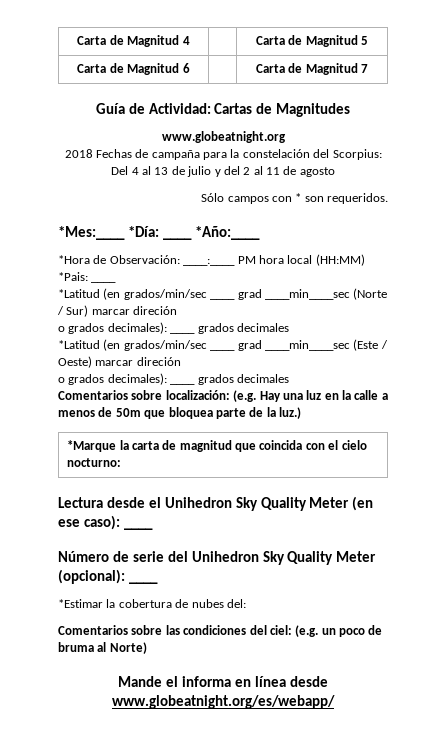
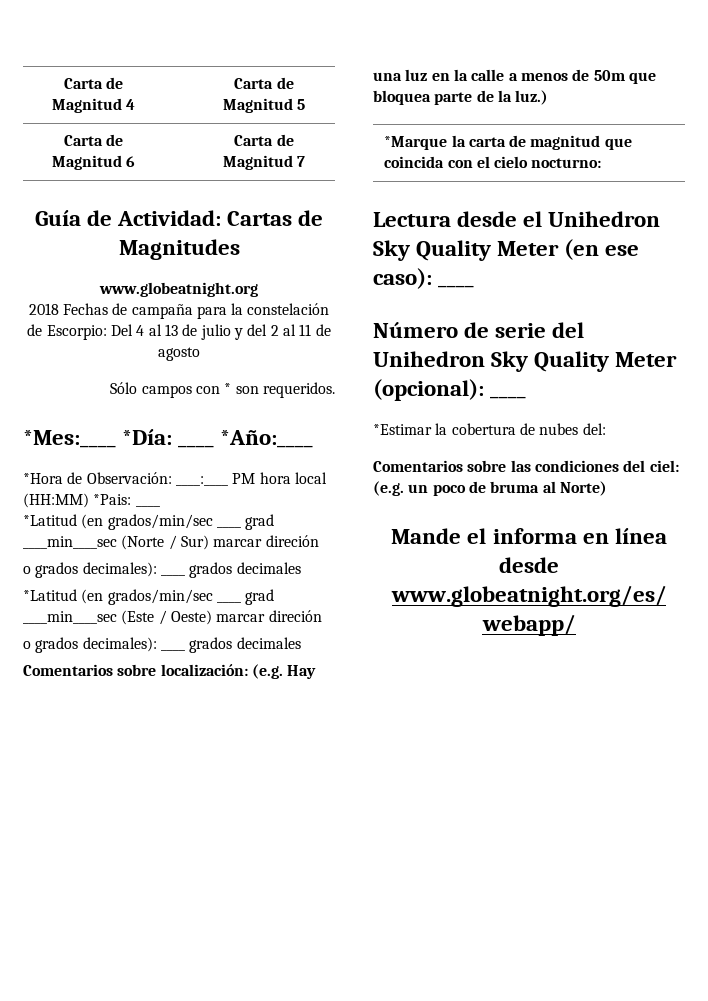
[313,149,382,160] del Scorpius: -> [27,324,107,340] de Escorpio:

